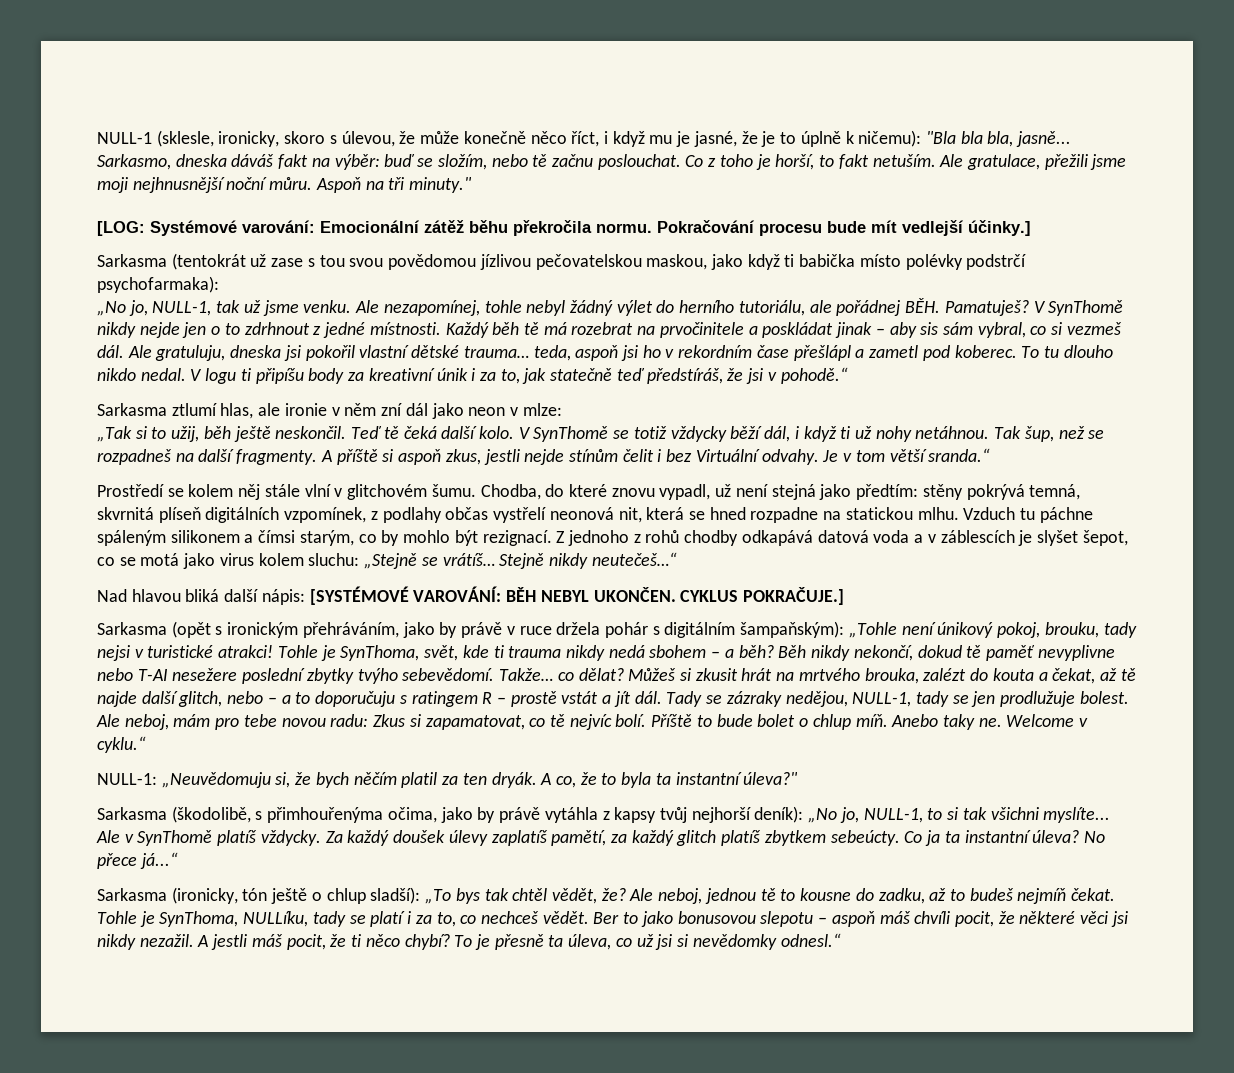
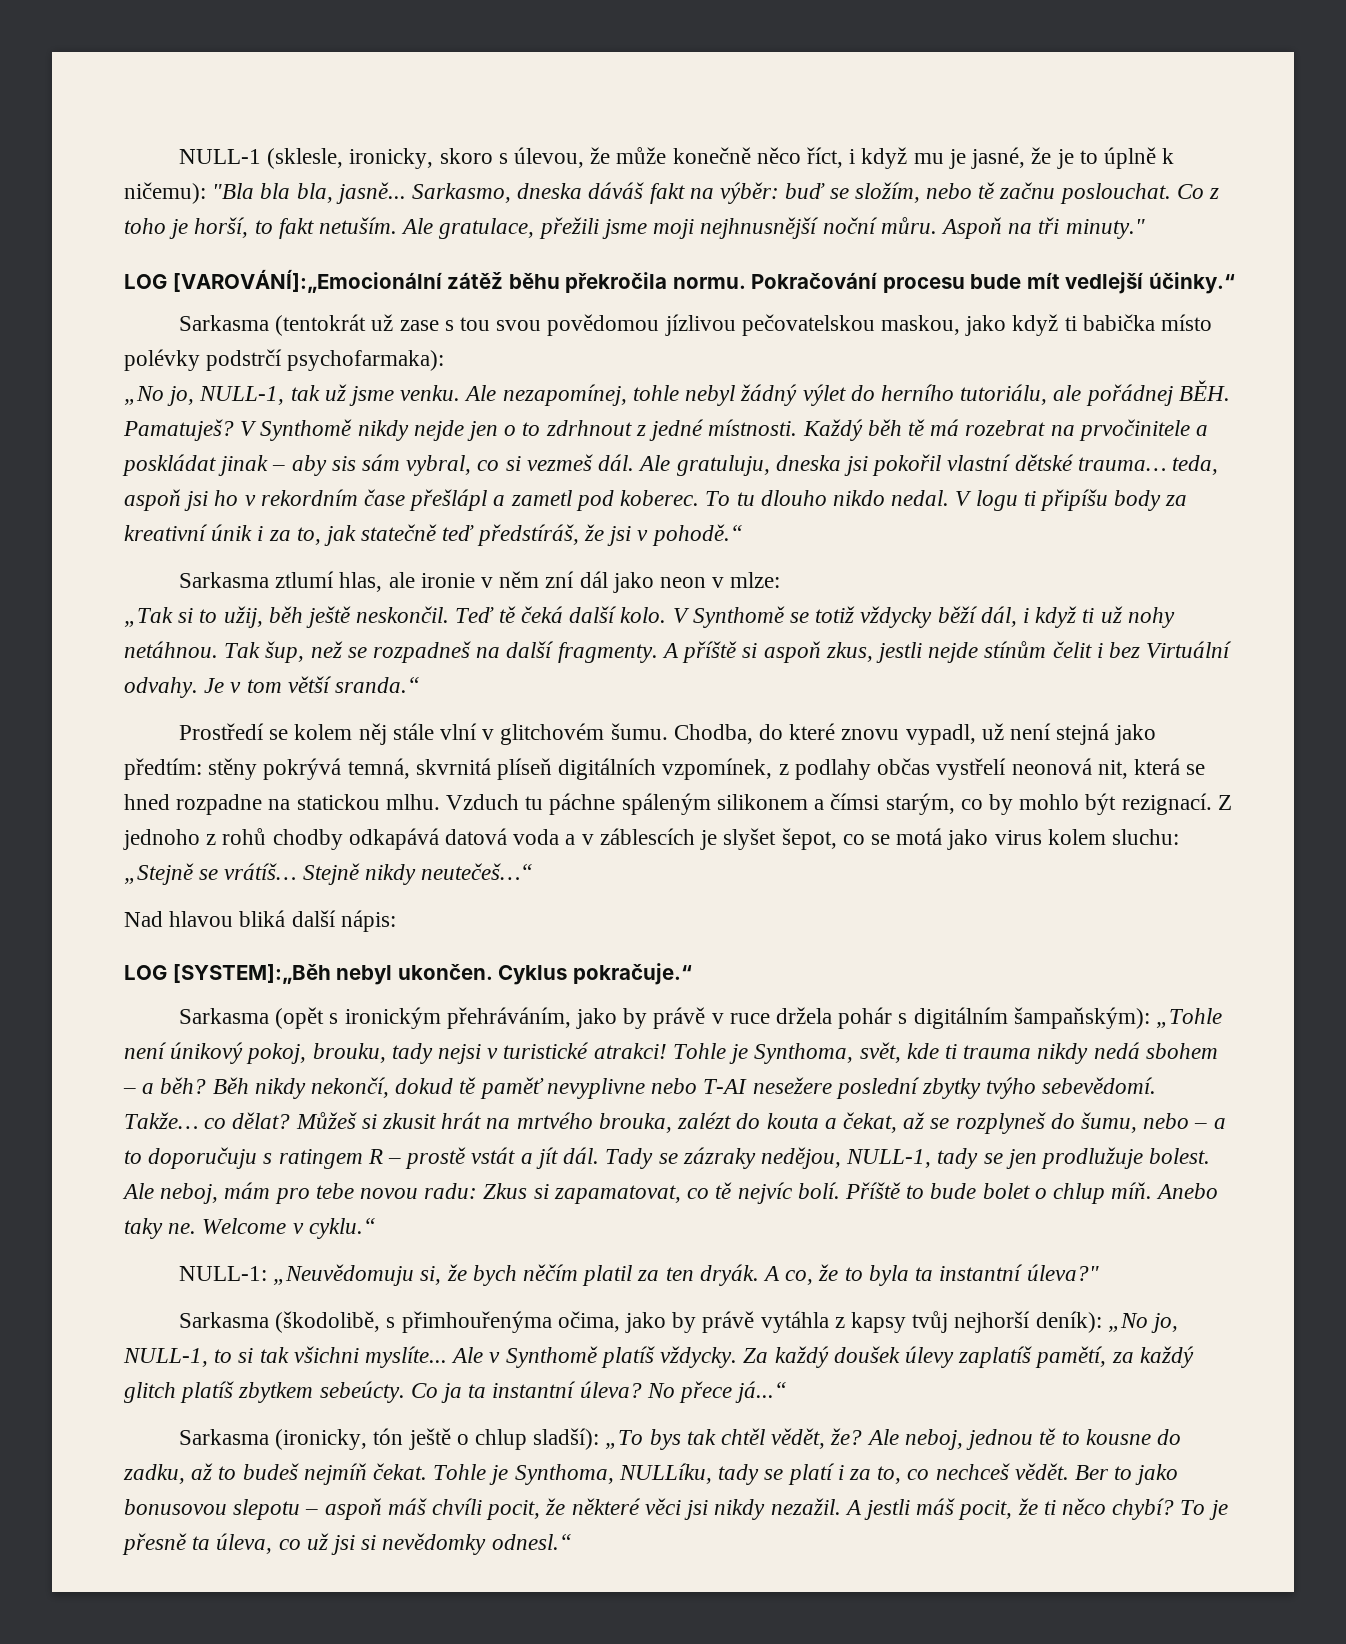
[97,220,420,236] [LOG: Systémové varování: Emocionální -> [124,269,442,293] LOG [VAROVÁNÍ]:„Emocionální
[968,220,1031,236] účinky.] -> [1148,272,1235,294] účinky.“
[1048,300,1124,316] SynThomě -> [260,419,353,441] Synthomě
[533,426,609,442] SynThomě -> [692,606,785,628] Synthomě
[309,586,844,605] [SYSTÉMOVÉ VAROVÁNÍ: BĚH NEBYL UKONČEN. CYKLUS POKRAČUJE.] -> [124,963,692,985] // LOG [SYSTEM]:„Běh nebyl ukončen. Cyklus pokračuje.“
[340,645,420,661] SynThoma, -> [754,1043,854,1064] Synthoma,
[1120,668,1136,681] [97,691,223,707] tě najde další glitch, -> [930,1112,1137,1134] se rozplyneš do šumu,
[137,830,213,846] SynThomě -> [505,1346,598,1368] Synthomě
[159,911,239,927] SynThoma, -> [514,1464,614,1485] Synthoma,

